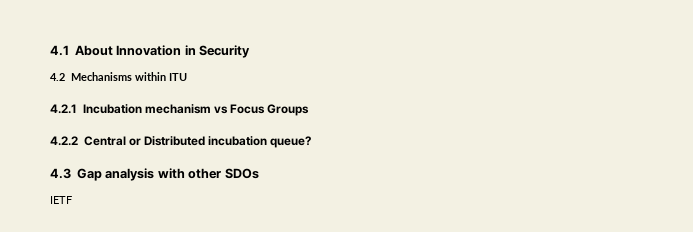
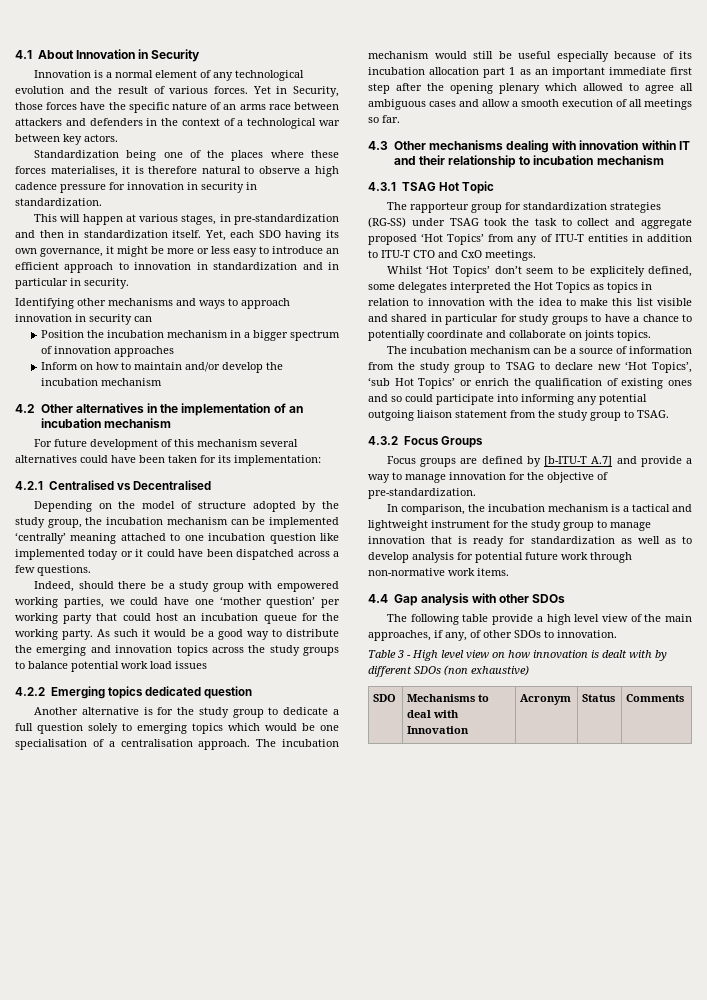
[50,72,187,81] [50,104,310,116] [50,136,312,148] [50,168,71,179] 4.2 Mechanisms within ITU // 4.2.1 Incubation mechanism vs Focus Groups // 4.2.2 Central or Distributed incubation queue? // 4.3 -> [33,70,304,81] [15,86,339,97] [15,102,339,113] [15,118,340,129] [15,134,118,145] [33,150,339,161] [15,166,339,177] [15,182,257,193] [15,198,102,206] [33,214,339,225] [15,230,339,241] [15,246,339,257] [15,262,339,273] [15,278,129,289] [15,298,290,309] [15,314,152,325] [40,330,340,341] [40,346,174,357] [40,362,283,373] [40,378,162,386] [15,403,303,416] [40,418,171,428] [33,439,298,450] [15,455,321,466] [15,480,211,490] [33,501,339,512] [15,517,339,528] [15,532,339,544] [15,549,340,560] [15,565,91,576] [33,581,339,592] [15,596,340,608] [15,613,340,624] [15,629,339,640] [15,645,339,656] [15,661,207,672] [15,686,252,699] [33,707,339,718] [15,723,339,734] [15,739,339,750] [368,51,692,62] [368,67,692,78] [368,83,693,94] [368,99,692,110] [368,115,400,123] [368,140,690,153] [393,155,664,168] [368,181,494,194] [386,202,661,213] [368,217,692,229] [368,233,692,245] [368,250,536,261] [386,265,692,277] [368,282,652,293] [368,298,692,306] [368,314,692,325] [368,330,651,341] [386,346,692,354] [368,361,692,373] [368,377,692,389] [368,394,647,405] [368,410,669,421] [368,436,483,448] [386,456,692,467] [368,472,608,483] [368,488,476,499] [386,504,692,515] [368,520,651,531] [368,536,692,547] [368,552,632,563] [368,568,509,576] [368,594,388,603] Innovation is a normal element of any technological evolution and the result of various forces. Yet in Security, those forces have the specific nature of an arms race between attackers and defenders in the context of a technological war between key actors. // Standardization being one of the places where these forces materialises, it is therefore natural to observe a high cadence pressure for innovation in security in standardization. // This will happen at various stages, in pre-standardization and then in standardization itself. Yet, each SDO having its own governance, it might be more or less easy to introduce an efficient approach to innovation in standardization and in particular in security. // Identifying other mechanisms and ways to approach innovation in security can // Position the incubation mechanism in a bigger spectrum of innovation approaches // Inform on how to maintain and/or develop the incubation mechanism // 4.2 Other alternatives in the implementation of an incubation mechanism // For future development of this mechanism several alternatives could have been taken for its implementation: // 4.2.1 Centralised vs Decentralised // Depending on the model of structure adopted by the study group, the incubation mechanism can be implemented ‘centrally’ meaning attached to one incubation question like implemented today or it could have been dispatched across a few questions. // Indeed, should there be a study group with empowered working parties, we could have one ‘mother question’ per working party that could host an incubation queue for the working party. As such it would be a good way to distribute the emerging and innovation topics across the study groups to balance potential work load issues // 4.2.2 Emerging topics dedicated question // Another alternative is for the study group to dedicate a full question solely to emerging topics which would be one specialisation of a centralisation approach. The incubation mechanism would still be useful especially because of its incubation allocation part 1 as an important immediate first step after the opening plenary which allowed to agree all ambiguous cases and allow a smooth execution of all meetings so far. // 4.3 Other mechanisms dealing with innovation within IT and their relationship to incubation mechanism // 4.3.1 TSAG Hot Topic // The rapporteur group for standardization strategies (RG-SS) under TSAG took the task to collect and aggregate proposed ‘Hot Topics’ from any of ITU-T entities in addition to ITU-T CTO and CxO meetings. // Whilst ‘Hot Topics’ don’t seem to be explicitely defined, some delegates interpreted the Hot Topics as topics in relation to innovation with the idea to make this list visible and shared in particular for study groups to have a chance to potentially coordinate and collaborate on joints topics. // The incubation mechanism can be a source of information from the study group to TSAG to declare new ‘Hot Topics’, ‘sub Hot Topics’ or enrich the qualification of existing ones and so could participate into informing any potential outgoing liaison statement from the study group to TSAG. // 4.3.2 Focus Groups // Focus groups are defined by [b-ITU-T A.7] and provide a way to manage innovation for the objective of pre-standardization. // In comparison, the incubation mechanism is a tactical and lightweight instrument for the study group to manage innovation that is ready for standardization as well as to develop analysis for potential future work through non-normative work items. // 4.4
[50,196,72,204] IETF -> [386,614,692,625] [368,630,617,641] [368,650,667,661] [368,665,529,677] [373,694,397,702] [407,694,490,702] [407,710,460,718] [407,726,470,734] [520,694,572,705] [582,694,616,702] [626,694,685,702] The following table provide a high level view of the main approaches, if any, of other SDOs to innovation. // Table 3 - High level view on how innovation is dealt with by different SDOs (non exhaustive) // SDO | Mechanisms to deal with Innovation | Acronym | Status | Comments

